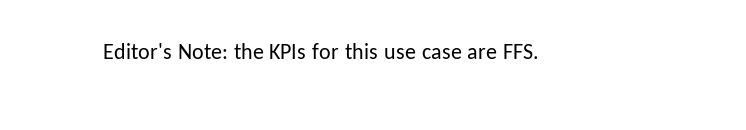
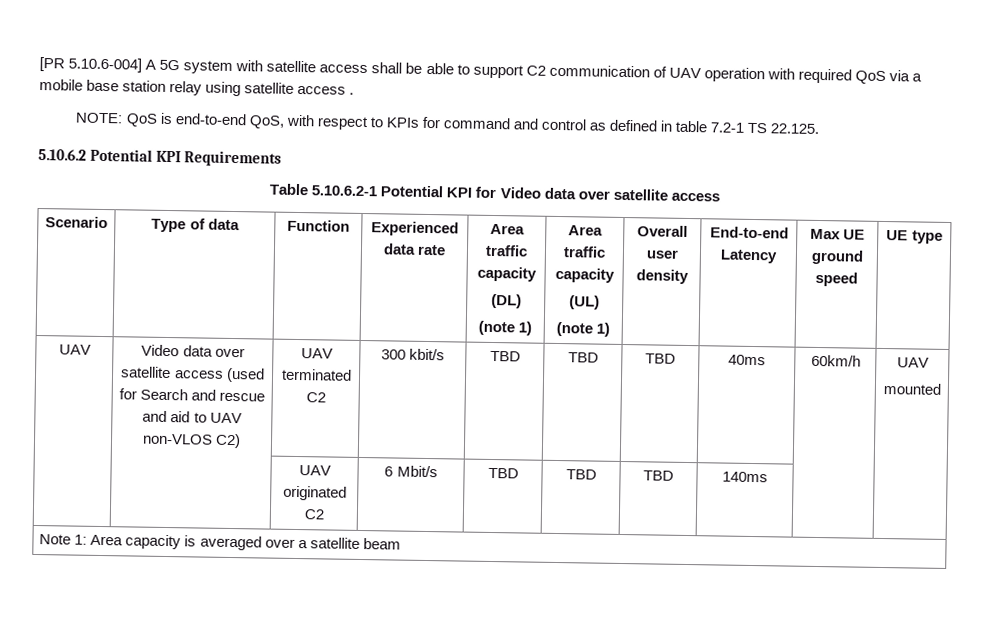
[103,43,540,59] Editor's Note: the KPIs for this use case are FFS. -> [39,57,923,85] [39,79,355,97] [75,112,820,134] [38,148,283,167] [269,183,720,202] [45,216,108,229] [151,218,240,233] [287,219,350,232] [371,221,459,237] [382,243,447,256] [490,223,525,235] [485,244,528,257] [476,266,537,282] [490,293,522,309] [477,320,533,336] [568,225,603,236] [563,246,606,258] [554,267,615,283] [568,295,600,310] [555,321,611,337] [637,225,688,237] [645,249,679,259] [635,269,689,284] [709,226,789,239] [720,249,778,264] [809,228,866,240] [810,249,864,265] [815,271,858,287] [886,230,943,244] [58,344,91,355] [141,344,245,358] [120,366,265,383] [118,388,266,402] [142,410,242,424] [141,433,242,449] [300,348,333,359] [280,368,352,381] [305,392,326,403] [380,348,446,361] [489,350,521,362] [567,352,599,363] [645,353,676,364] [728,354,766,366] [810,354,861,367] [896,357,929,368] [882,382,941,395] [298,465,331,476] [282,485,347,501] [303,509,324,520] [384,465,438,478] [487,467,519,479] [565,469,597,480] [643,470,674,481] [722,471,768,483] [39,534,401,551] [PR 5.10.6-004] A 5G system with satellite access shall be able to support C2 communication of UAV operation with required QoS via a mobile base station relay using satellite access . // NOTE: QoS is end-to-end QoS, with respect to KPIs for command and control as defined in table 7.2-1 TS 22.125. // 5.10.6.2 Potential KPI Requirements // Table 5.10.6.2-1 Potential KPI for Video data over satellite access // Scenario | Type of data | Function | Experienced data rate | Area traffic capacity // (DL) // (note 1) | Area traffic capacity // (UL) // (note 1) | Overall user density | End-to-end Latency | Max UE ground speed | UE type // UAV | Video data over satellite access (used for Search and rescue and aid to UAV non-VLOS C2) | UAV terminated C2 | 300 kbit/s | TBD | TBD | TBD | 40ms | 60km/h | UAV // mounted // | | UAV originated C2 | 6 Mbit/s | TBD | TBD | TBD | 140ms | | // Note 1: Area capacity is averaged over a satellite beam

